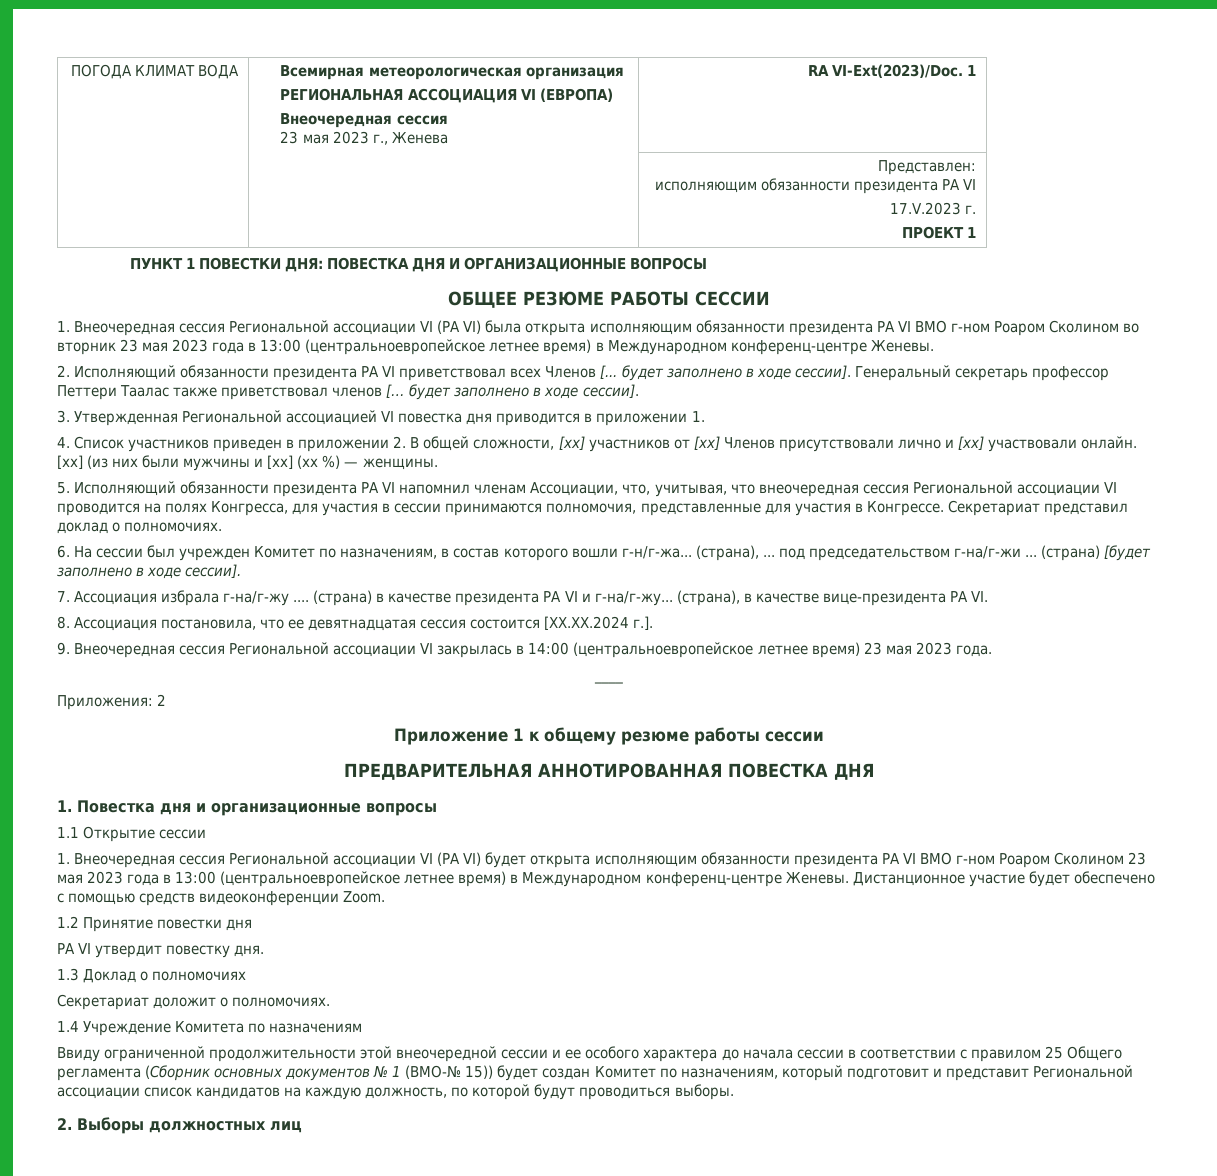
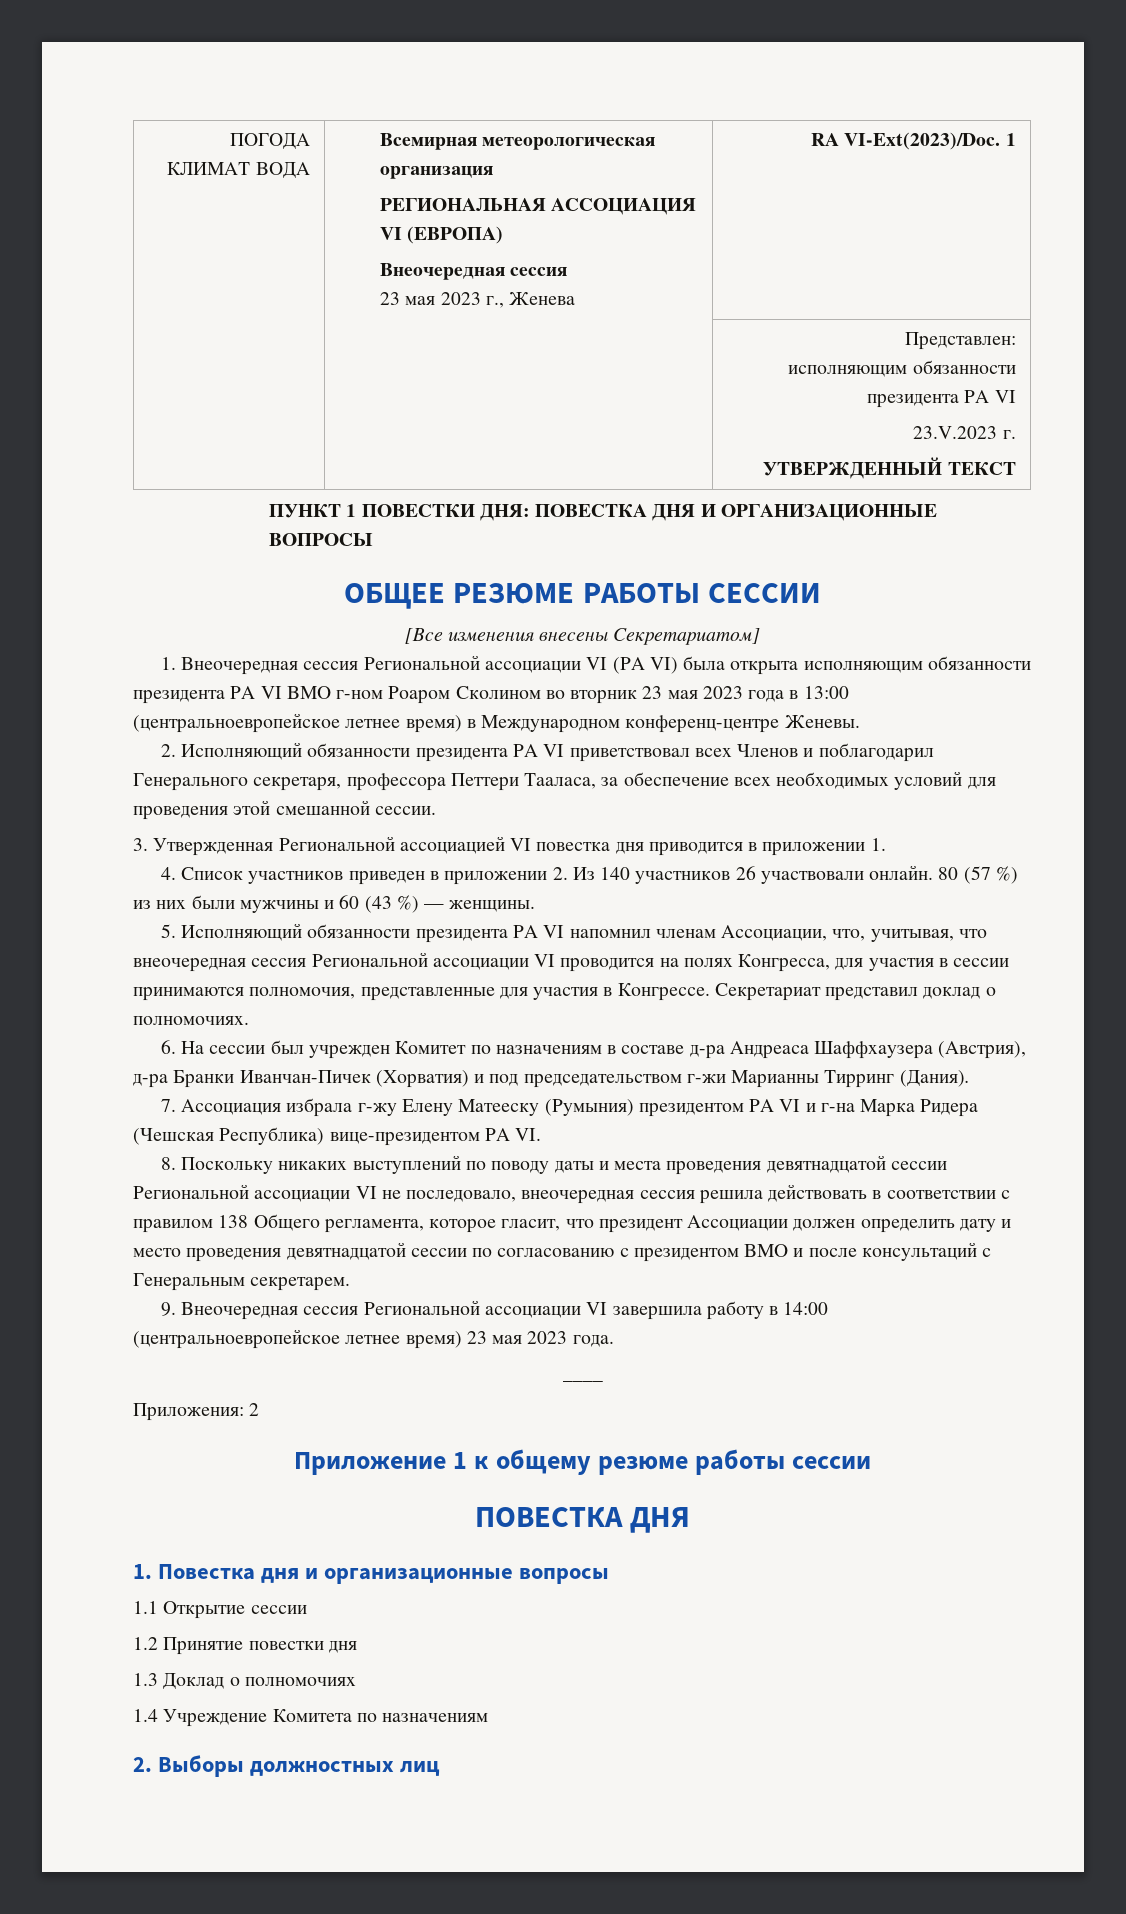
[890,202,962,215] 17.V.2023 -> [913,426,998,439] 23.V.2023
[902,226,977,239] ПРОЕКТ 1 -> [763,457,1016,479] УТВЕРЖДЕННЫЙ ТЕКСТ
(770, 298) none -> [404,628,761,645] // [Все изменения внесены Секретариатом]
[600,365,1109,381] [57,384,639,400] [... будет заполнено в ходе сессии]. Генеральный секретарь профессор Петтери Таалас также приветствовал членов [… будет заполнено в ходе сессии]. -> [803,743,934,762] [133,771,996,791] [133,800,436,820] и поблагодарил Генерального секретаря, профессора Петтери Тааласа, за обеспечение всех необходимых условий для проведения этой смешанной сессии.
[410,436,1137,452] [57,455,109,469] В общей сложности, [xx] участников от [xx] Членов присутствовали лично и [xx] участвовали онлайн. [xx] (из -> [572,865,1018,884] [133,900,151,909] Из 140 участников 26 участвовали онлайн. 80 (57 %) из
[267,455,319,469] [xx] (xx -> [339,895,392,913] 60 (43
[340,545,1151,561] [57,564,242,579] [57,590,988,606] [57,616,654,631] назначениям, в состав которого вошли г-н/г-жа... (страна), ... под председательством г-на/г-жи ... (страна) [будет заполнено в ходе сессии]. // 7. Ассоциация избрала г-на/г-жу .... (страна) в качестве президента РА VI и г-на/г-жу... (страна), в качестве вице-президента РА VI. // 8. Ассоциация постановила, что ее девятнадцатая сессия состоится [XX.XX.2024 г.]. -> [495,1041,1027,1059] [133,1070,970,1088] [160,1098,979,1117] [133,1127,542,1146] [160,1155,947,1175] [133,1184,1010,1204] [133,1214,1012,1233] [133,1242,992,1262] [133,1273,351,1291] назначениям в составе д-ра Андреаса Шаффхаузера (Австрия), д-ра Бранки Иванчан-Пичек (Хорватия) и под председательством г-жи Марианны Тирринг (Дания). // 7. Ассоциация избрала г-жу Елену Матееску (Румыния) президентом РА VI и г-на Марка Ридера (Чешская Республика) вице-президентом РА VI. // 8. Поскольку никаких выступлений по поводу даты и места проведения девятнадцатой сессии Региональной ассоциации VI не последовало, внеочередная сессия решила действовать в соответствии с правилом 138 Общего регламента, которое гласит, что президент Ассоциации должен определить дату и место проведения девятнадцатой сессии по согласованию с президентом ВМО и после консультаций с Генеральным секретарем.
[437,645,513,658] закрылась -> [612,1301,764,1320] завершила работу
[343,763,722,780] ПРЕДВАРИТЕЛЬНАЯ АННОТИРОВАННАЯ -> (871, 1462) none
[57,852,1146,868] [57,871,1155,887] [57,891,386,906] // 1. Внеочередная сессия Региональной ассоциации VI (РА VI) будет открыта исполняющим обязанности президента РА VI ВМО г-ном Роаром Сколином 23 мая 2023 года в 13:00 (центральноевропейское летнее время) в Международном конференц-центре Женевы. Дистанционное участие будет обеспечено с помощью средств видеоконференции Zoom. -> (307, 1609) none
[57,943,265,958] // РА VI утвердит повестку дня. -> (357, 1647) none
[57,994,331,1010] // Секретариат доложит о полномочиях. -> (356, 1681) none
[57,1046,1122,1062] [57,1065,1133,1081] [57,1084,734,1100] // Ввиду ограниченной продолжительности этой внеочередной сессии и ее особого характера до начала сессии в соответствии с правилом 25 Общего регламента (Сборник основных документов № 1 (ВМО-№ 15)) будет создан Комитет по назначениям, который подготовит и представит Региональной ассоциации список кандидатов на каждую должность, по которой будут проводиться выборы. -> (489, 1717) none

